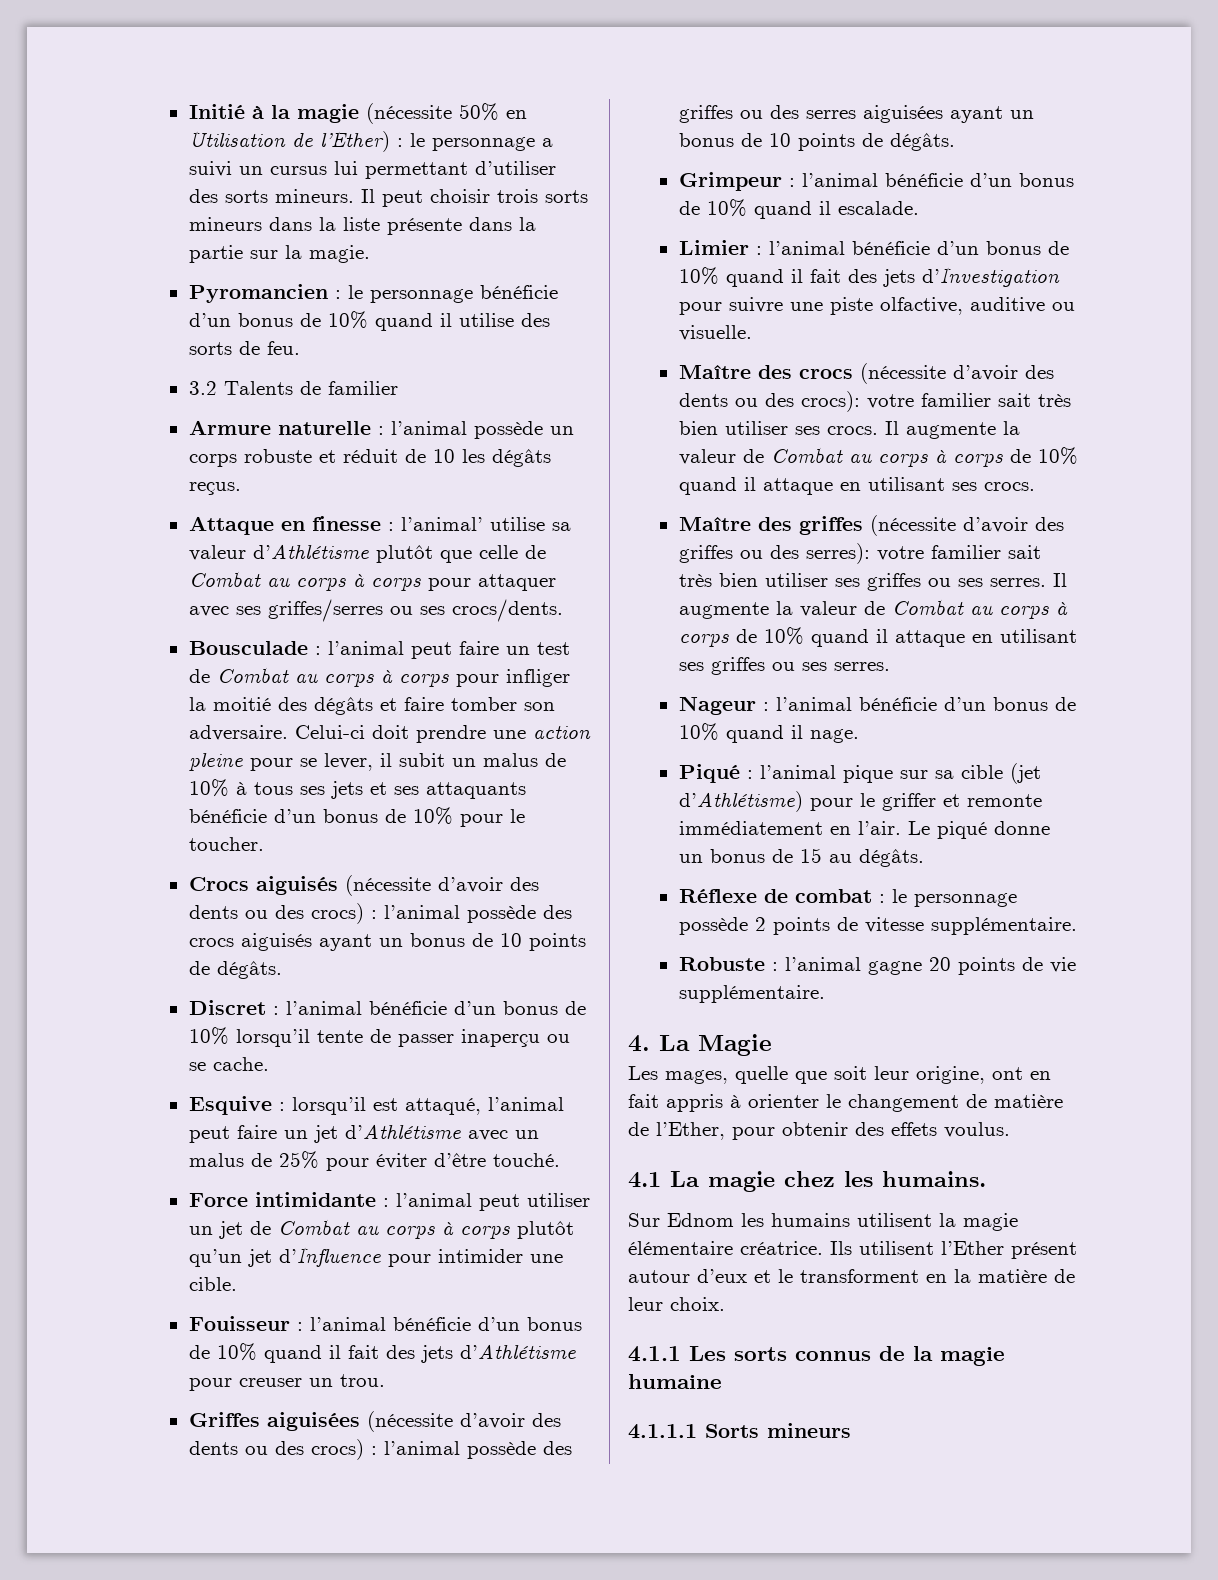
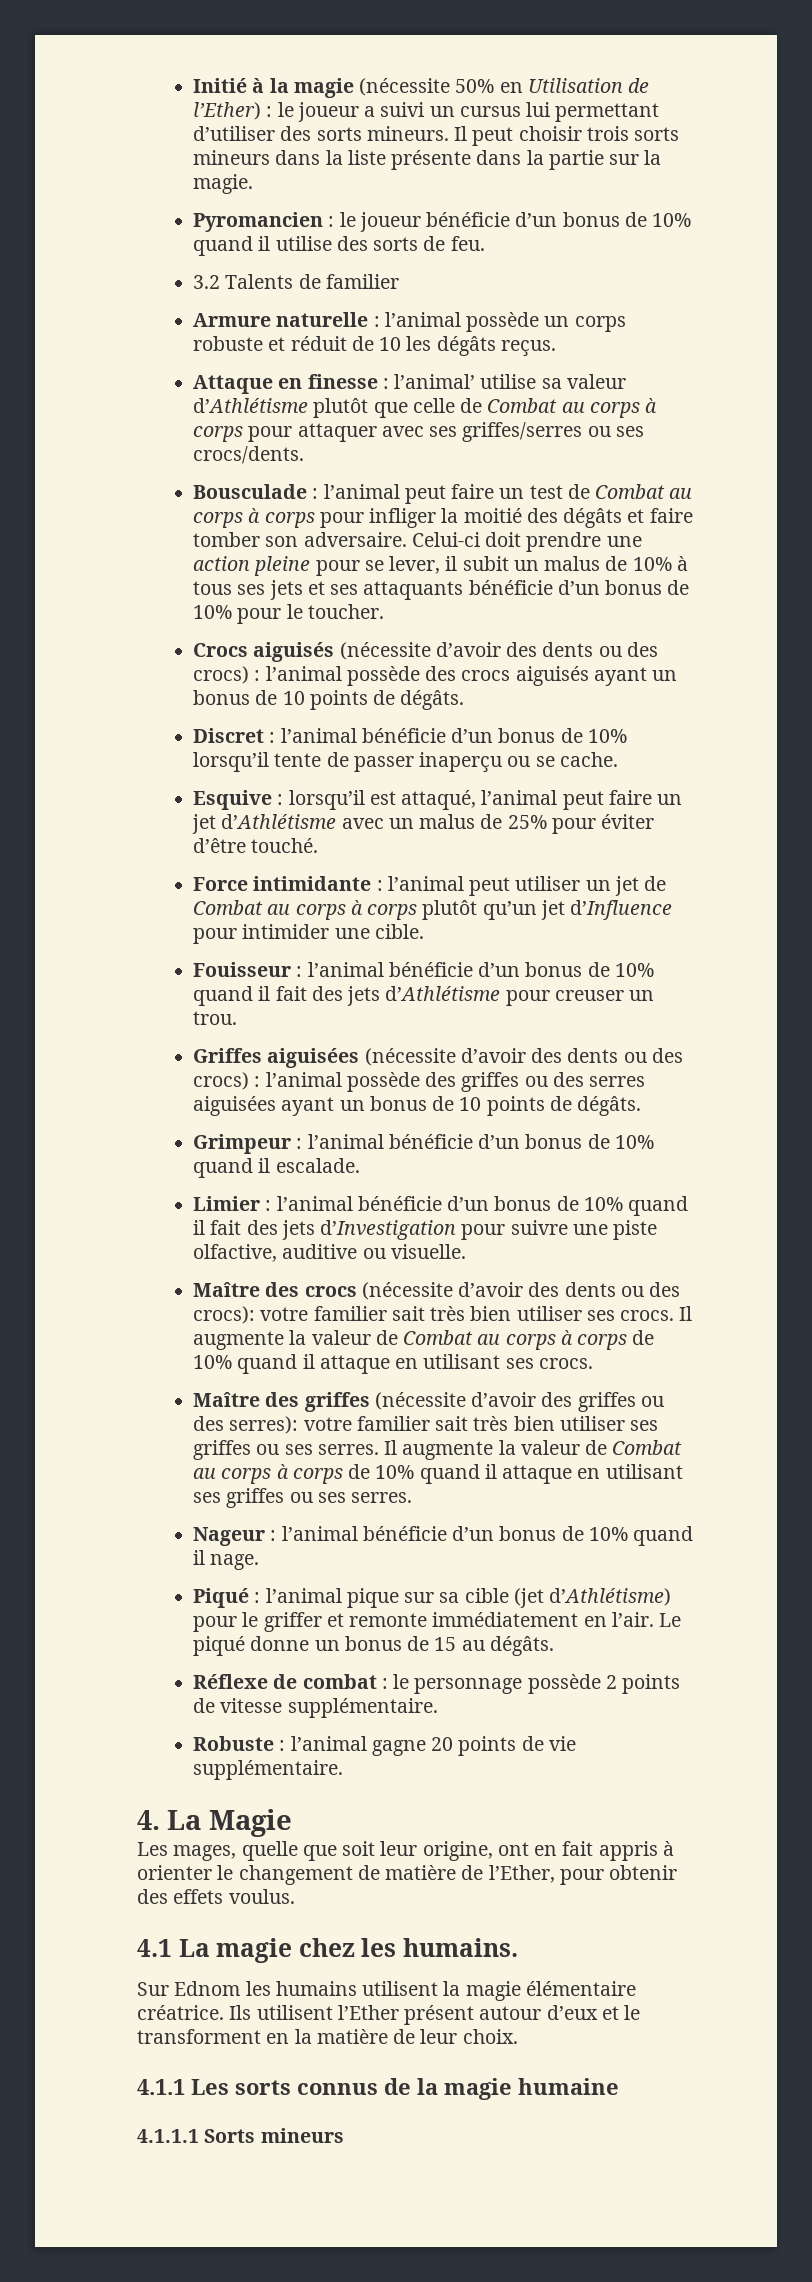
[431,137,535,151] personnage -> [297,102,359,122] joueur
[369,289,473,303] personnage -> [359,212,421,232] joueur

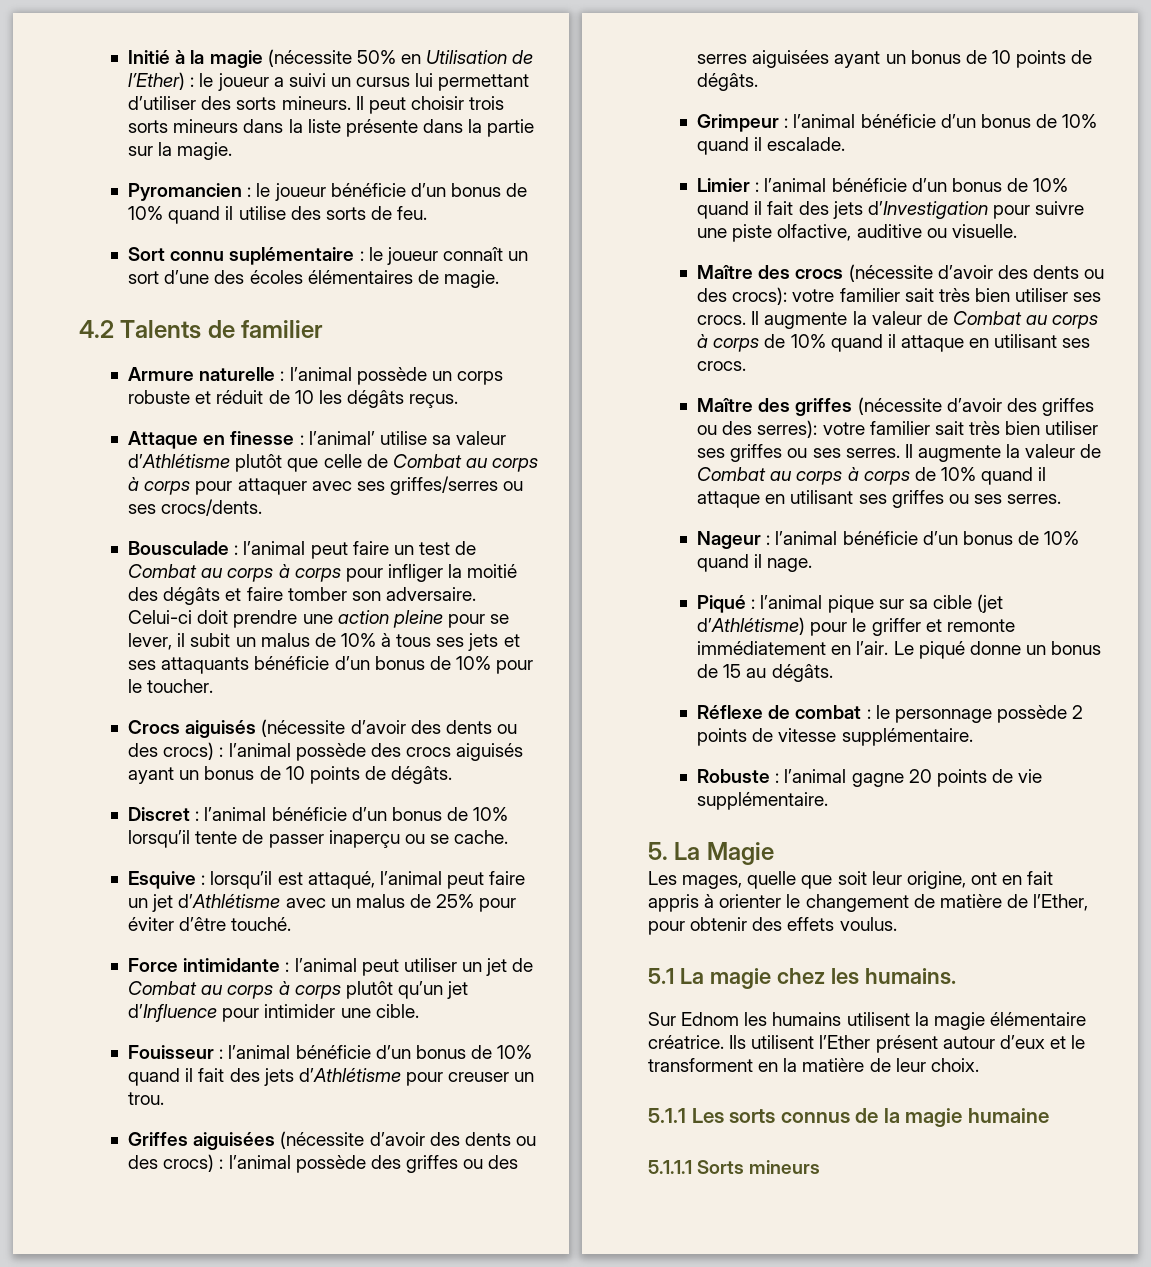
[192,275,220,289] 3.2 -> [128,247,529,265] [128,270,499,288] [79,320,114,338] Sort connu suplémentaire : le joueur connaît un sort d’une des écoles élémentaires de magie. // 4.2
[137,1810,160,1830] 4. -> [648,842,668,860] 5.
[137,1939,172,1957] 4.1 -> [648,968,674,984] 5.1
[137,2079,185,2095] 4.1.1 -> [648,1108,686,1123] 5.1.1
[137,2129,199,2143] 4.1.1.1 -> [648,1160,692,1174] 5.1.1.1

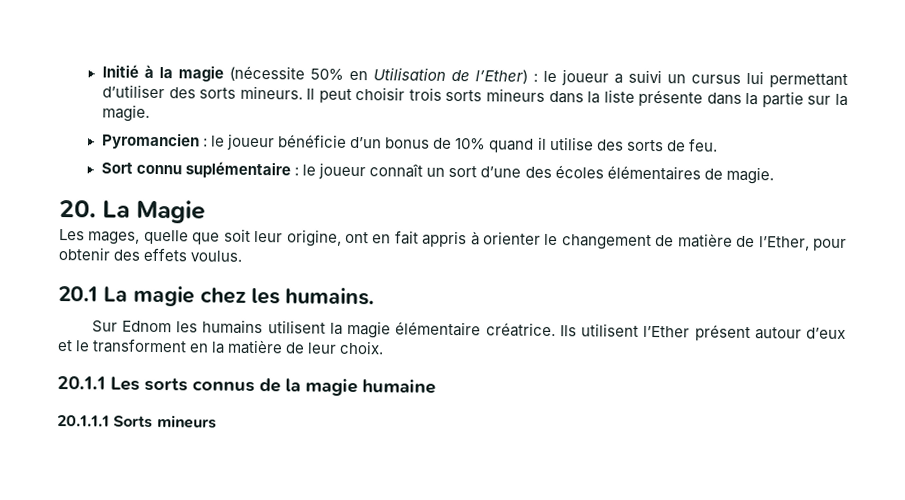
[79,320,324,339] [128,367,503,385] [128,390,459,408] [128,431,507,449] [128,453,539,472] [128,476,524,495] [128,499,263,516] [128,541,477,559] [128,564,518,582] [128,587,476,605] [128,610,510,628] [128,633,520,651] [128,656,534,674] [128,679,214,693] [128,719,517,738] [128,742,524,761] [128,766,453,784] [128,807,509,821] [128,830,509,848] [128,871,526,889] [128,893,517,912] [128,917,292,931] [128,958,534,976] [128,981,469,999] [128,1004,419,1022] [128,1045,533,1059] [128,1067,535,1086] [128,1092,165,1105] [128,1131,536,1150] [128,1154,519,1173] [697,50,1093,68] [697,73,759,91] [697,114,1098,132] [697,137,846,155] [697,178,1069,192] [697,201,1085,219] [697,224,1017,242] [697,264,1105,282] [697,287,1102,305] [697,311,1099,329] [697,334,1091,352] [697,361,747,371] [697,397,1094,416] [697,420,1099,438] [697,444,1102,462] [697,467,1047,485] [697,490,1062,508] [697,531,1080,549] [697,554,813,572] [697,594,1004,613] [697,617,1015,636] [697,641,1102,659] [697,664,833,682] [697,705,1084,723] [697,728,973,746] [697,769,1043,787] [697,792,829,810] [648,842,668,860] 4.2 Talents de familier // Armure naturelle : l’animal possède un corps robuste et réduit de 10 les dégâts reçus. // Attaque en finesse : l’animal’ utilise sa valeur d’Athlétisme plutôt que celle de Combat au corps à corps pour attaquer avec ses griffes/serres ou ses crocs/dents. // Bousculade : l’animal peut faire un test de Combat au corps à corps pour infliger la moitié des dégâts et faire tomber son adversaire. Celui-ci doit prendre une action pleine pour se lever, il subit un malus de 10% à tous ses jets et ses attaquants bénéficie d’un bonus de 10% pour le toucher. // Crocs aiguisés (nécessite d’avoir des dents ou des crocs) : l’animal possède des crocs aiguisés ayant un bonus de 10 points de dégâts. // Discret : l’animal bénéficie d’un bonus de 10% lorsqu’il tente de passer inaperçu ou se cache. // Esquive : lorsqu’il est attaqué, l’animal peut faire un jet d’Athlétisme avec un malus de 25% pour éviter d’être touché. // Force intimidante : l’animal peut utiliser un jet de Combat au corps à corps plutôt qu’un jet d’Influence pour intimider une cible. // Fouisseur : l’animal bénéficie d’un bonus de 10% quand il fait des jets d’Athlétisme pour creuser un trou. // Griffes aiguisées (nécessite d’avoir des dents ou des crocs) : l’animal possède des griffes ou des serres aiguisées ayant un bonus de 10 points de dégâts. // Grimpeur : l’animal bénéficie d’un bonus de 10% quand il escalade. // Limier : l’animal bénéficie d’un bonus de 10% quand il fait des jets d’Investigation pour suivre une piste olfactive, auditive ou visuelle. // Maître des crocs (nécessite d’avoir des dents ou des crocs): votre familier sait très bien utiliser ses crocs. Il augmente la valeur de Combat au corps à corps de 10% quand il attaque en utilisant ses crocs. // Maître des griffes (nécessite d’avoir des griffes ou des serres): votre familier sait très bien utiliser ses griffes ou ses serres. Il augmente la valeur de Combat au corps à corps de 10% quand il attaque en utilisant ses griffes ou ses serres. // Nageur : l’animal bénéficie d’un bonus de 10% quand il nage. // Piqué : l’animal pique sur sa cible (jet d’Athlétisme) pour le griffer et remonte immédiatement en l’air. Le piqué donne un bonus de 15 au dégâts. // Réflexe de combat : le personnage possède 2 points de vitesse supplémentaire. // Robuste : l’animal gagne 20 points de vie supplémentaire. // 5. -> [59,200,96,218] 20.
[648,968,674,984] 5.1 -> [58,286,98,302] 20.1
[648,1108,686,1123] 5.1.1 -> [57,376,106,390] 20.1.1
[648,1160,692,1174] 5.1.1.1 -> [57,415,110,427] 20.1.1.1

